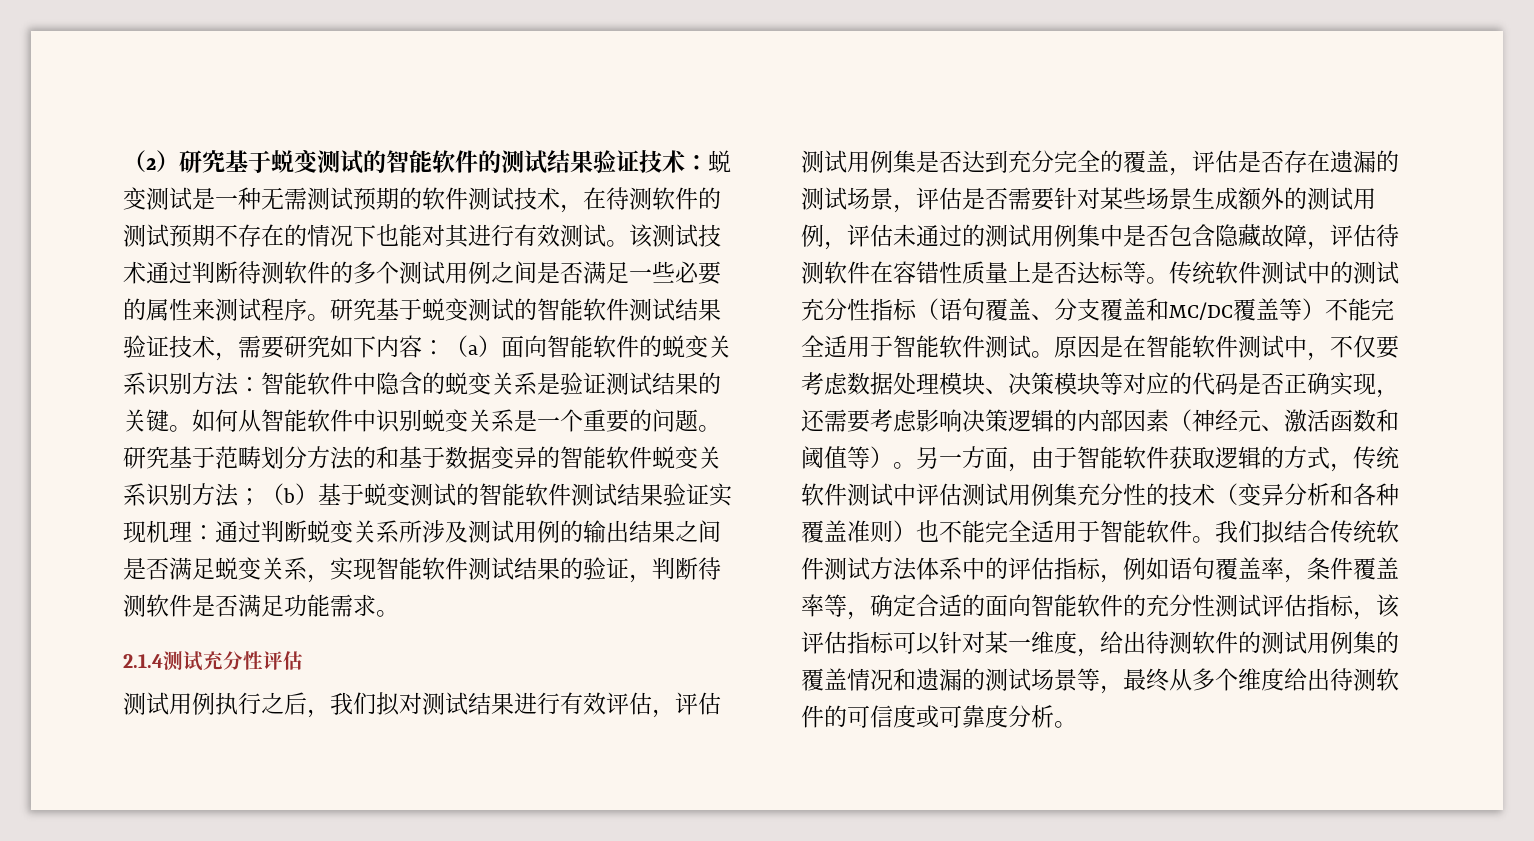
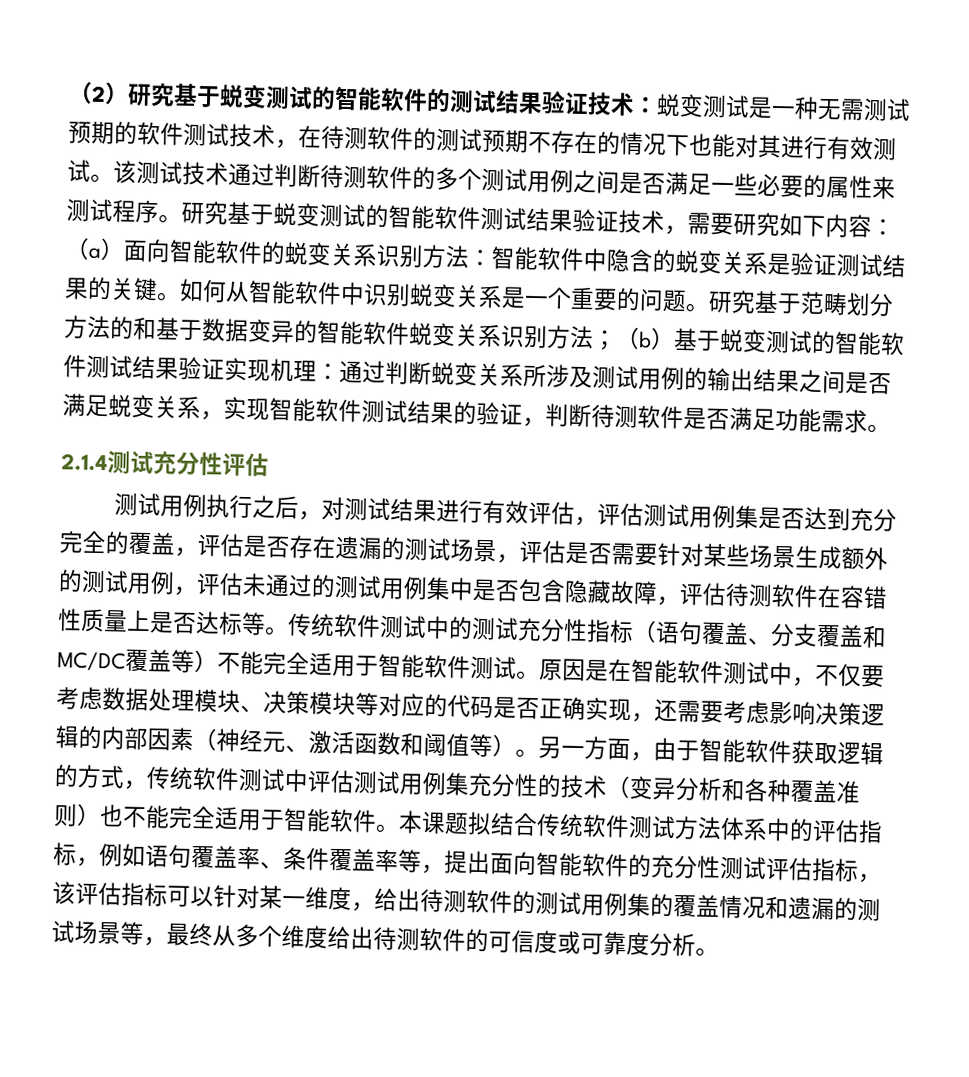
[330,692,400,716] 我们拟 -> (323, 516) none
[1215,520,1261,543] 我们 -> [398,810,469,835] 本课题
[1284,574,1307,583] ， -> [260,861,284,869] 、
[870,594,985,617] 确定合适的 -> [444,850,491,875] 提出

